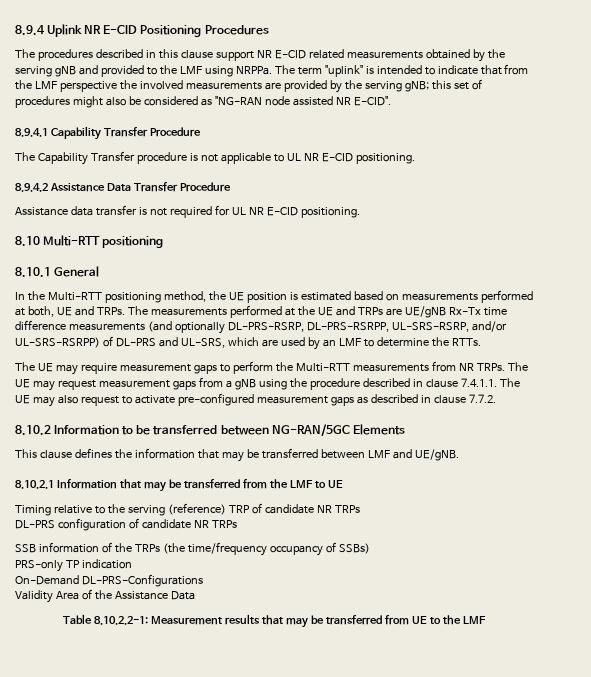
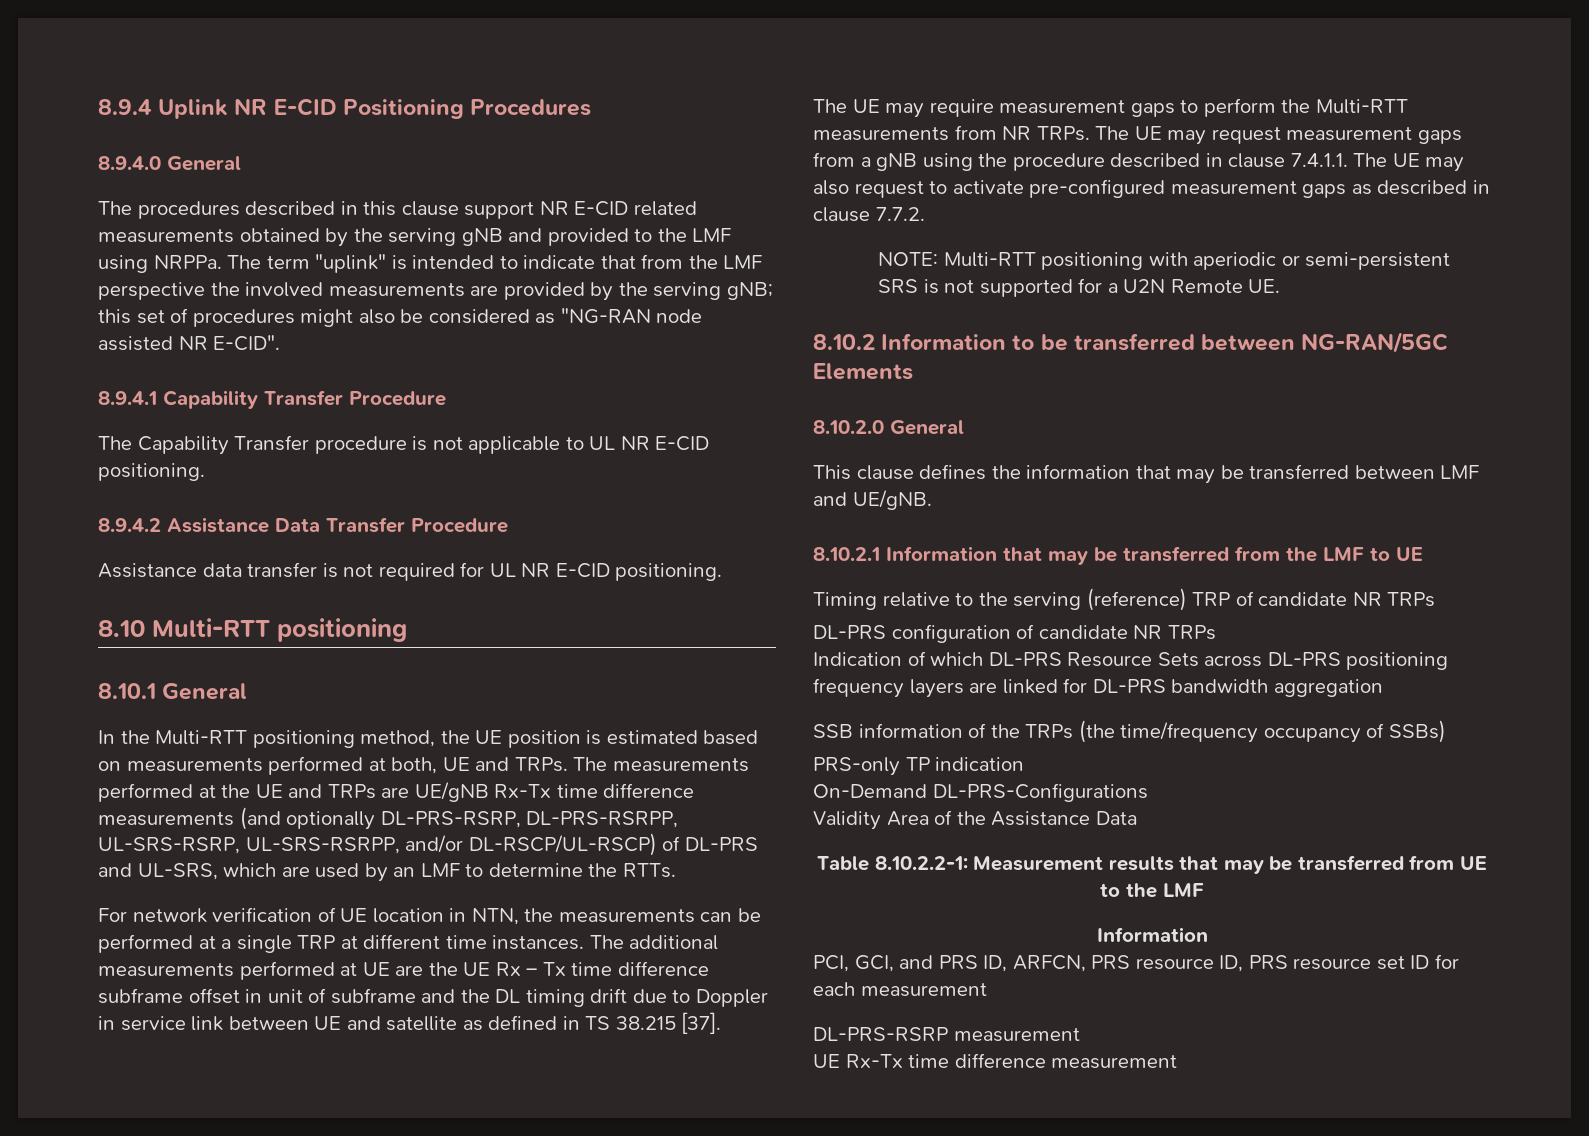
(269, 30) none -> [98,156,241,171] // 8.9.4.0 General
[471,321,507,332] [15,337,100,348] and/or UL-SRS-RSRPP) -> [245,833,657,856] UL-SRS-RSRPP, and/or DL-RSCP/UL-RSCP)
(481, 342) none -> [98,907,761,925] [98,934,719,953] [98,961,709,980] [98,988,768,1007] [98,1012,722,1034] // For network verification of UE location in NTN, the measurements can be performed at a single TRP at different time instances. The additional measurements performed at UE are the UE Rx – Tx time difference subframe offset in unit of subframe and the DL timing drift due to Doppler in service link between UE and satellite as defined in TS 38.215 [37].
(496, 398) none -> [878,252,1451,270] [878,278,1281,297] // NOTE: Multi-RTT positioning with aperiodic or semi-persistent SRS is not supported for a U2N Remote UE.
(405, 429) none -> [813,420,964,435] // 8.10.2.0 General
(237, 524) none -> [813,651,1449,670] [813,678,1383,698] // Indication of which DL-PRS Resource Sets across DL-PRS positioning frequency layers are linked for DL-PRS bandwidth aggregation
(486, 620) none -> [1096,927,1208,942] [813,954,1459,972] [813,982,987,997] [813,1027,1080,1042] [813,1053,1178,1069] // Information // PCI, GCI, and PRS ID, ARFCN, PRS resource ID, PRS resource set ID for each measurement // DL-PRS-RSRP measurement // UE Rx-Tx time difference measurement

